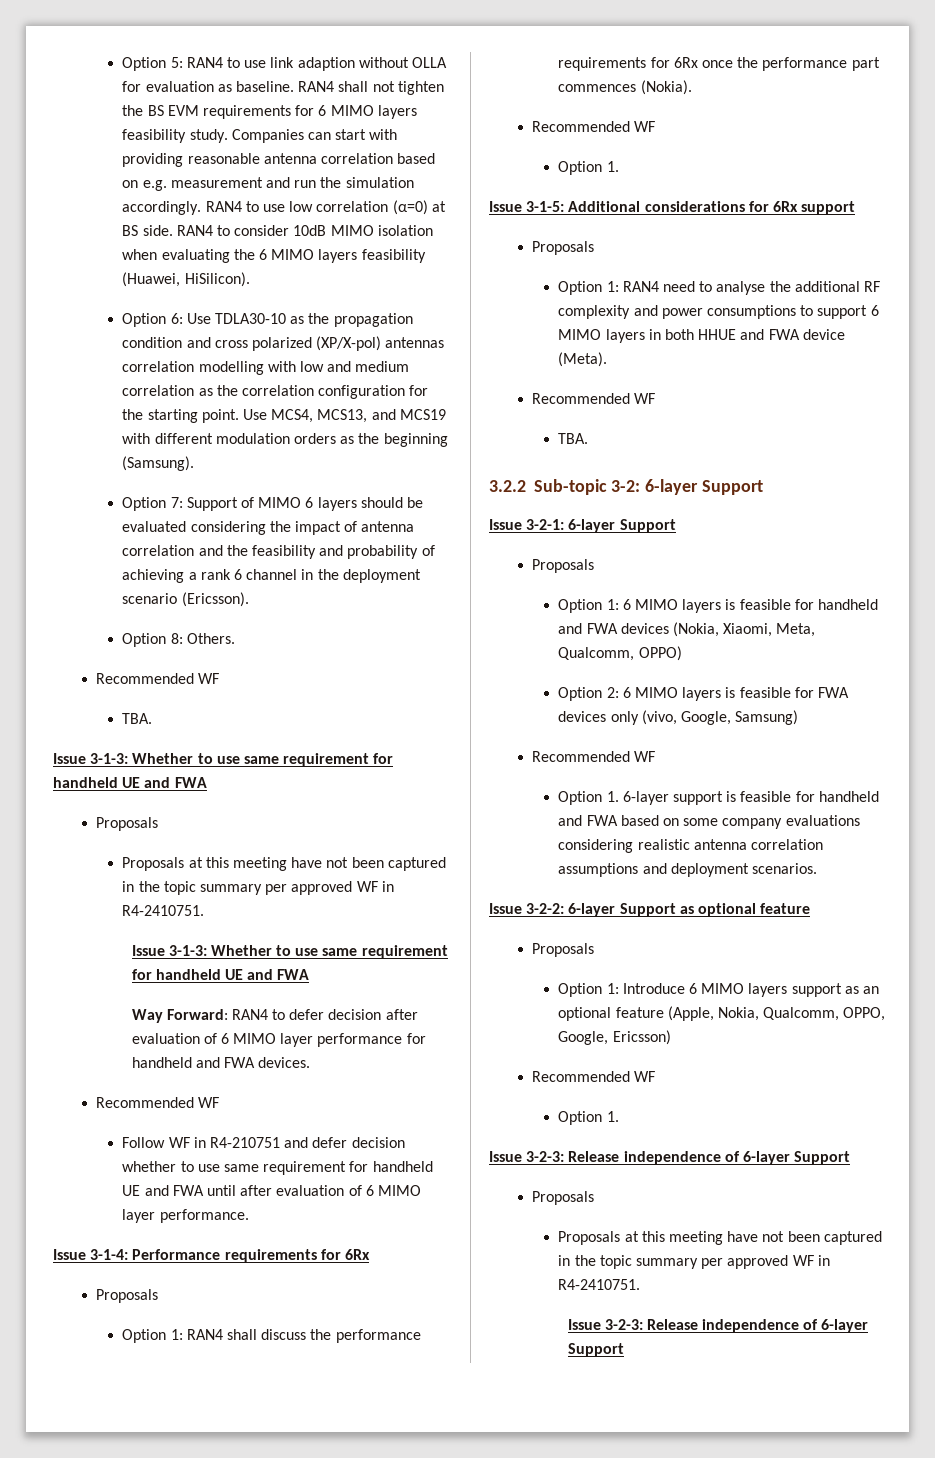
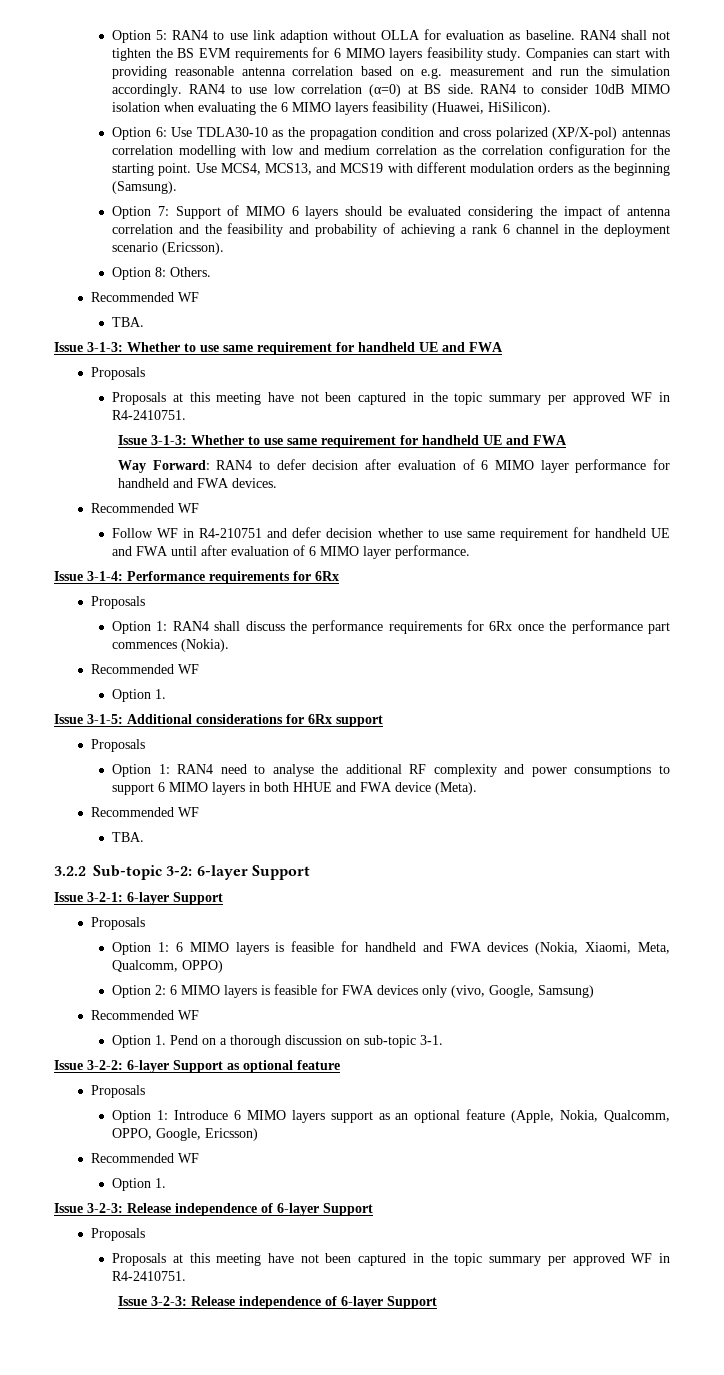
[622,791,879,805] [558,815,860,829] [558,839,823,853] [558,863,817,877] 6-layer support is feasible for handheld and FWA based on some company evaluations considering realistic antenna correlation assumptions and deployment scenarios. -> [170,1035,444,1048] Pend on a thorough discussion on sub-topic 3-1.

